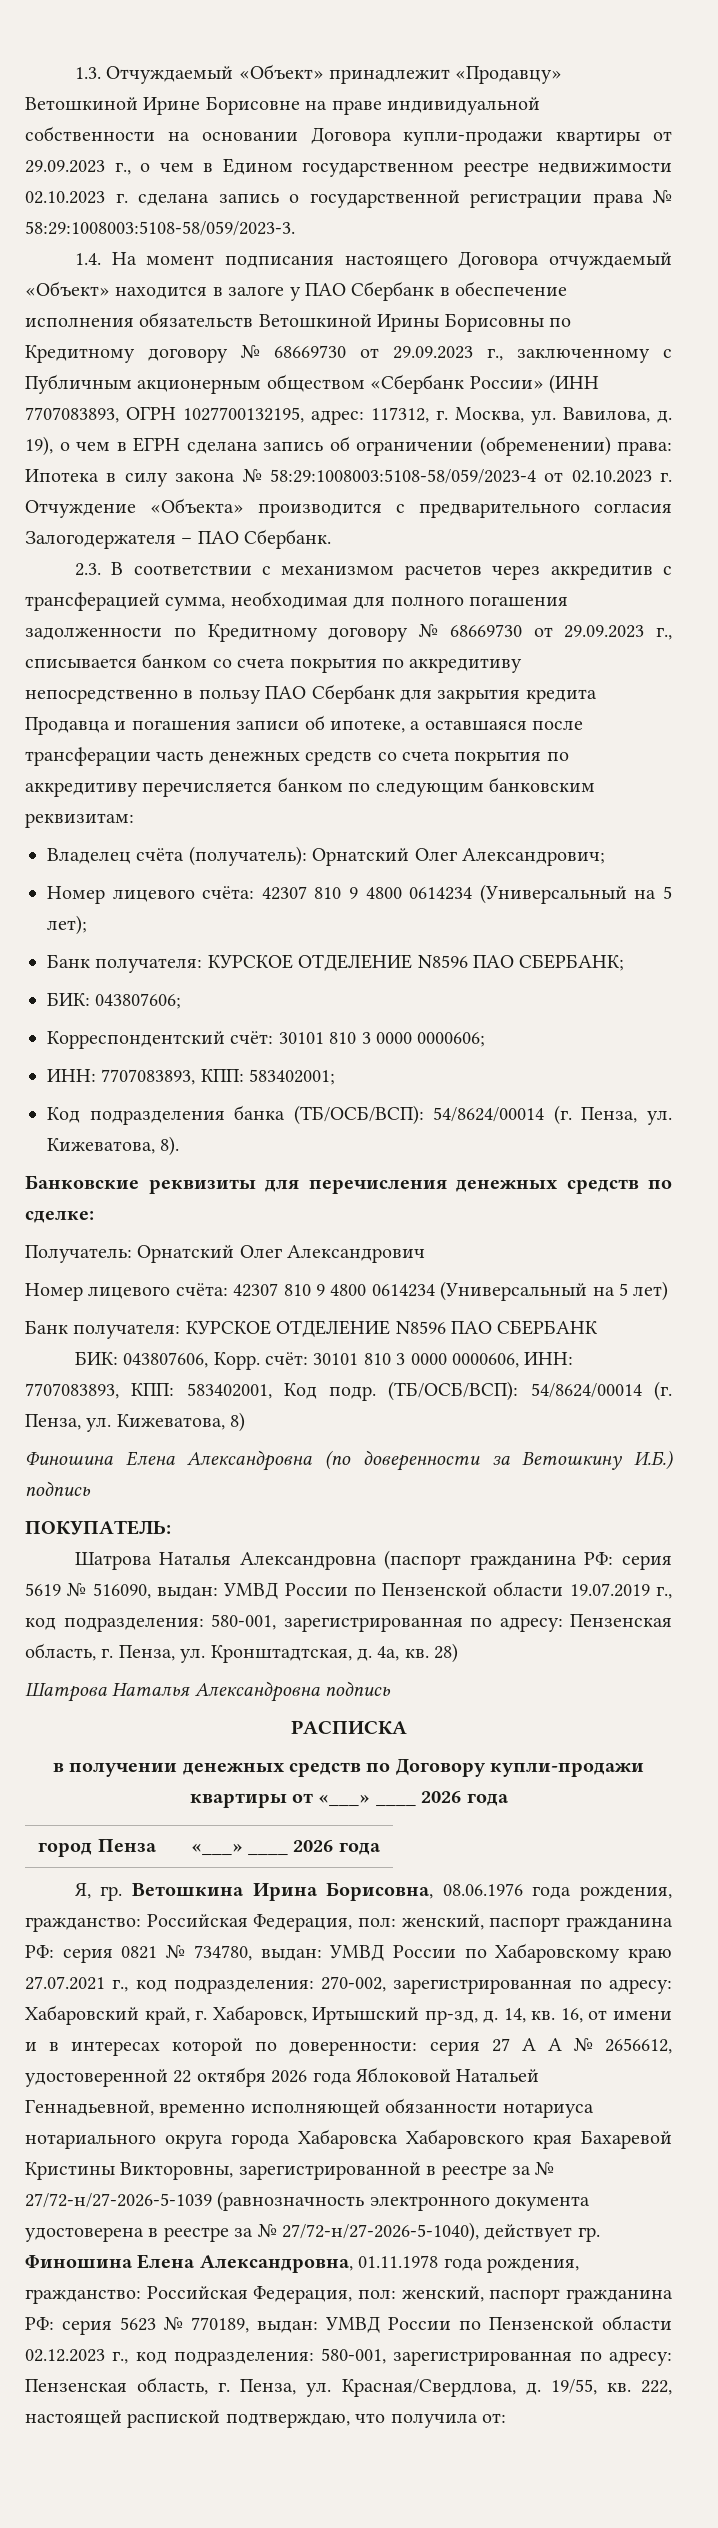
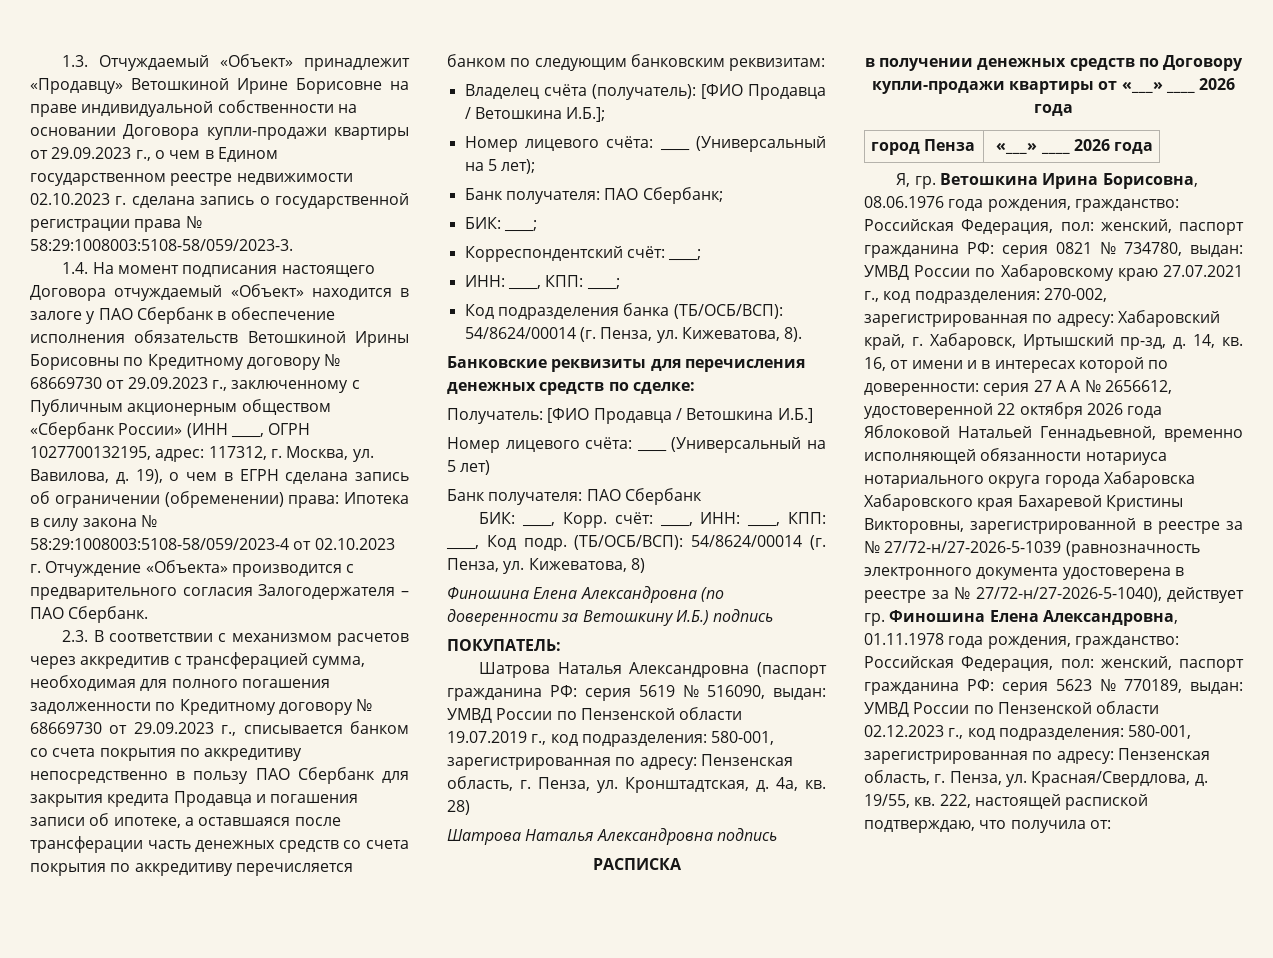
[25,407,119,423] 7707083893, -> [230,433,264,438] ____,
[312,848,605,866] [47,886,473,904] Орнатский Олег Александрович; // Номер лицевого счёта: 42307 810 9 4800 0614234 -> [700,84,826,100] [464,107,606,122] [464,136,654,152] [659,148,690,151] [ФИО Продавца / Ветошкина И.Б.]; // Номер лицевого счёта: ____
[207,954,625,971] [47,992,182,1009] КУРСКОЕ ОТДЕЛЕНИЕ N8596 ПАО СБЕРБАНК; // БИК: 043807606; -> [604,187,723,204] [464,217,537,232] ПАО Сбербанк; // БИК: ____;
[278,1032,486,1047] [47,1069,336,1085] 30101 810 3 0000 0000606; // ИНН: 7707083893, КПП: 583402001; -> [668,249,702,261] [464,275,620,290] ____; // ИНН: ____, КПП: ____;
[137,1245,426,1263] [25,1283,435,1301] Орнатский Олег Александрович // Номер лицевого счёта: 42307 810 9 4800 0614234 -> [547,408,813,424] [447,437,633,453] [636,449,667,452] [ФИО Продавца / Ветошкина И.Б.] // Номер лицевого счёта: ____
[185,1320,599,1337] [74,1351,209,1368] КУРСКОЕ ОТДЕЛЕНИЕ N8596 ПАО СБЕРБАНК // БИК: 043807606, -> [586,488,702,505] [479,512,556,527] ПАО Сбербанк // БИК: ____,
[313,1352,574,1368] [25,1383,272,1399] 30101 810 3 0000 0000606, ИНН: 7707083893, КПП: 583402001, -> [659,512,826,527] [446,545,479,550] ____, ИНН: ____, КПП: ____,

